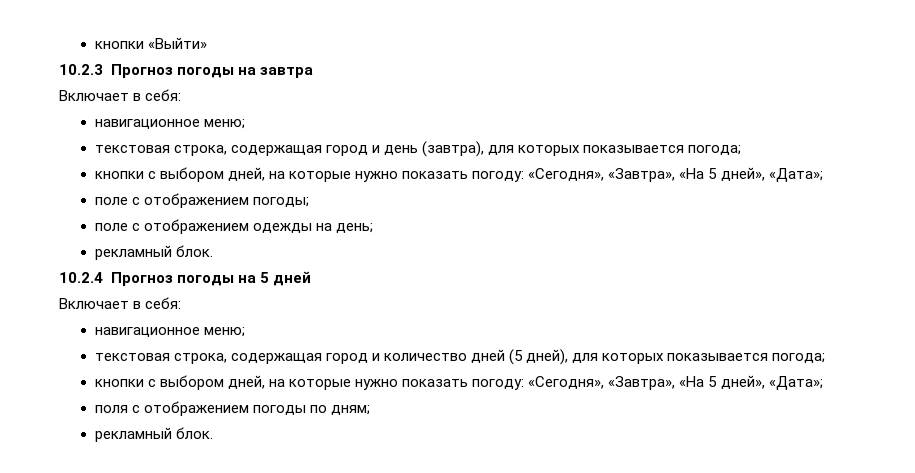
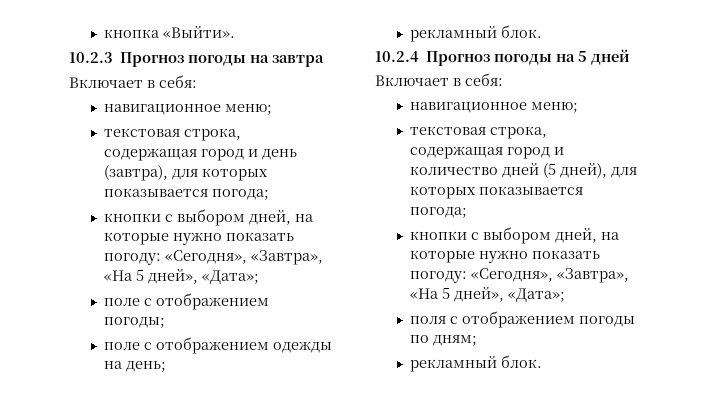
[94,37,207,49] кнопки «Выйти» -> [103,26,235,38] кнопка «Выйти».

